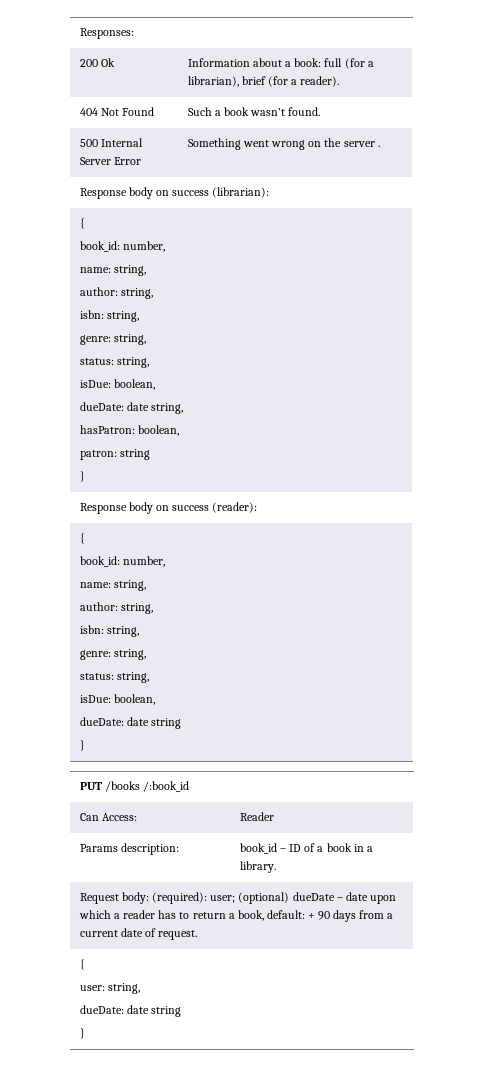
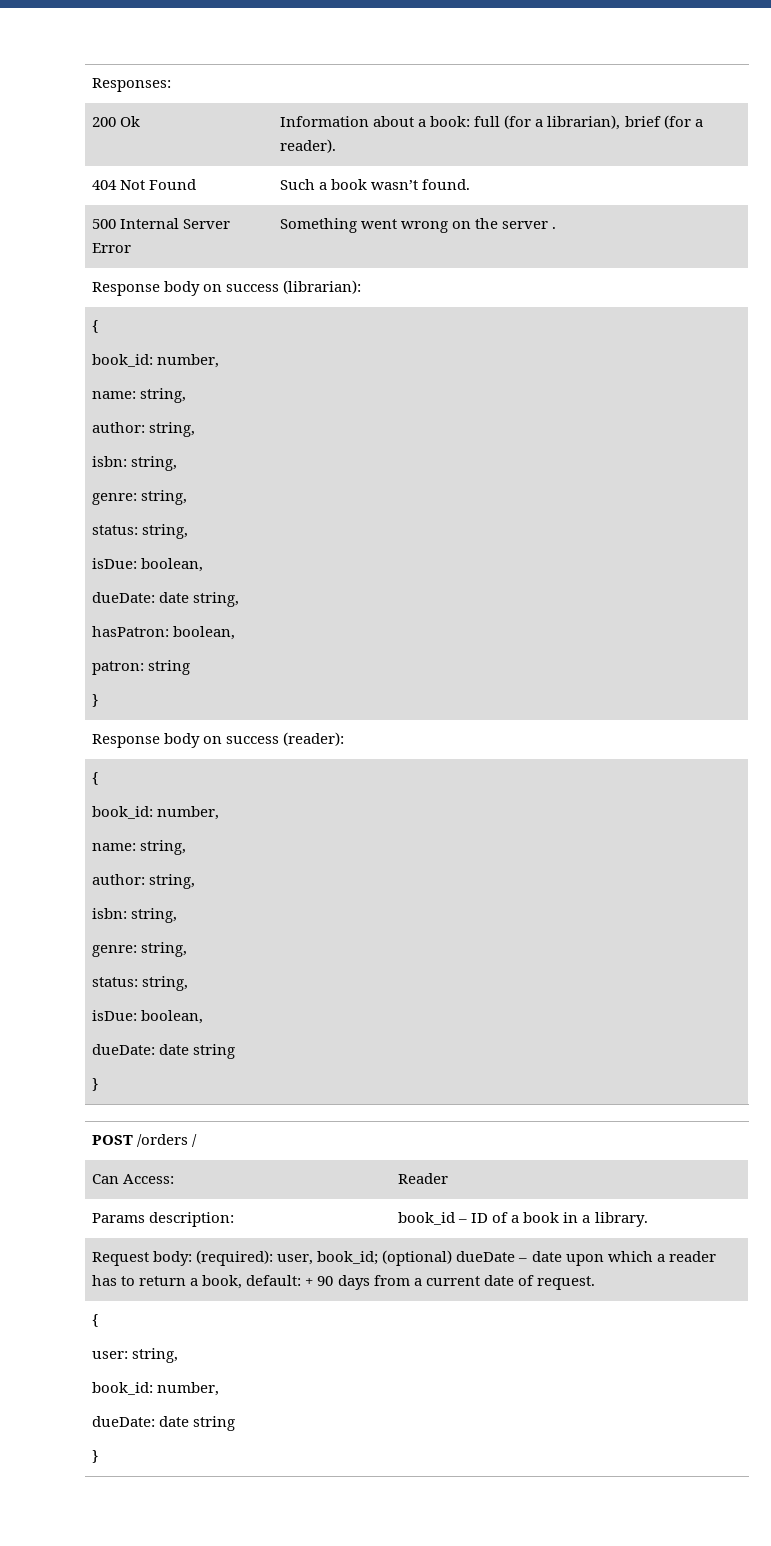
[80,781,190,792] PUT /books /:book_id -> [92,1134,198,1147] POST /orders /
[210,895,236,903] user; -> [277,1251,379,1265] user, book_id;
(141, 988) none -> [92,1382,220,1396] // book_id: number,

